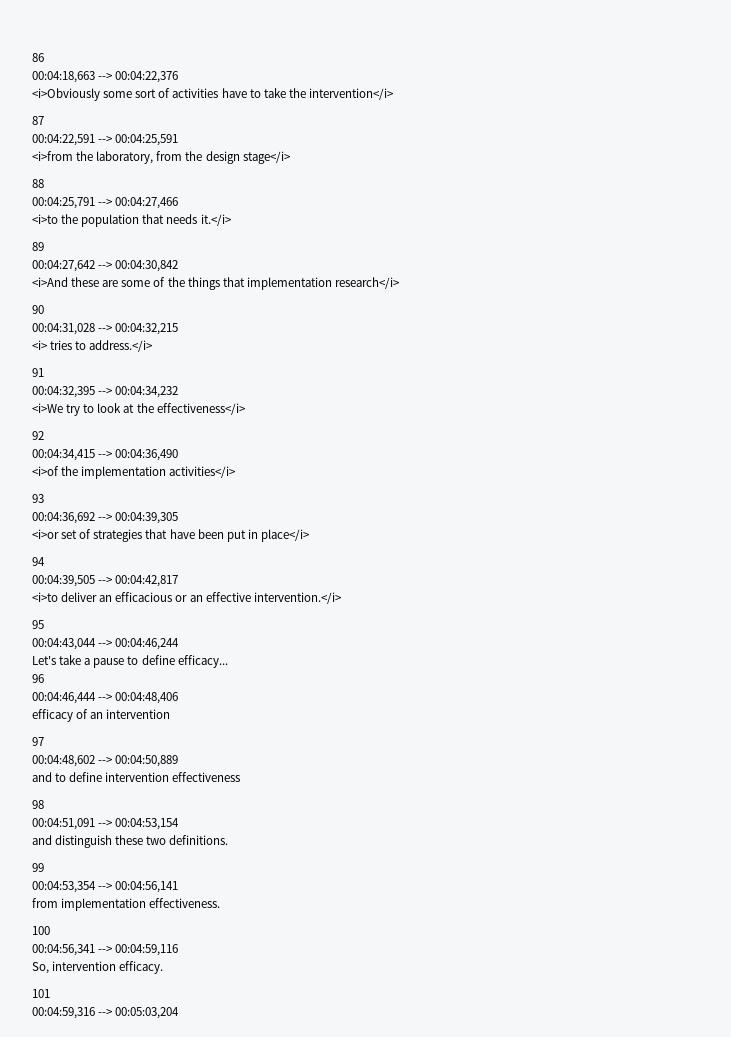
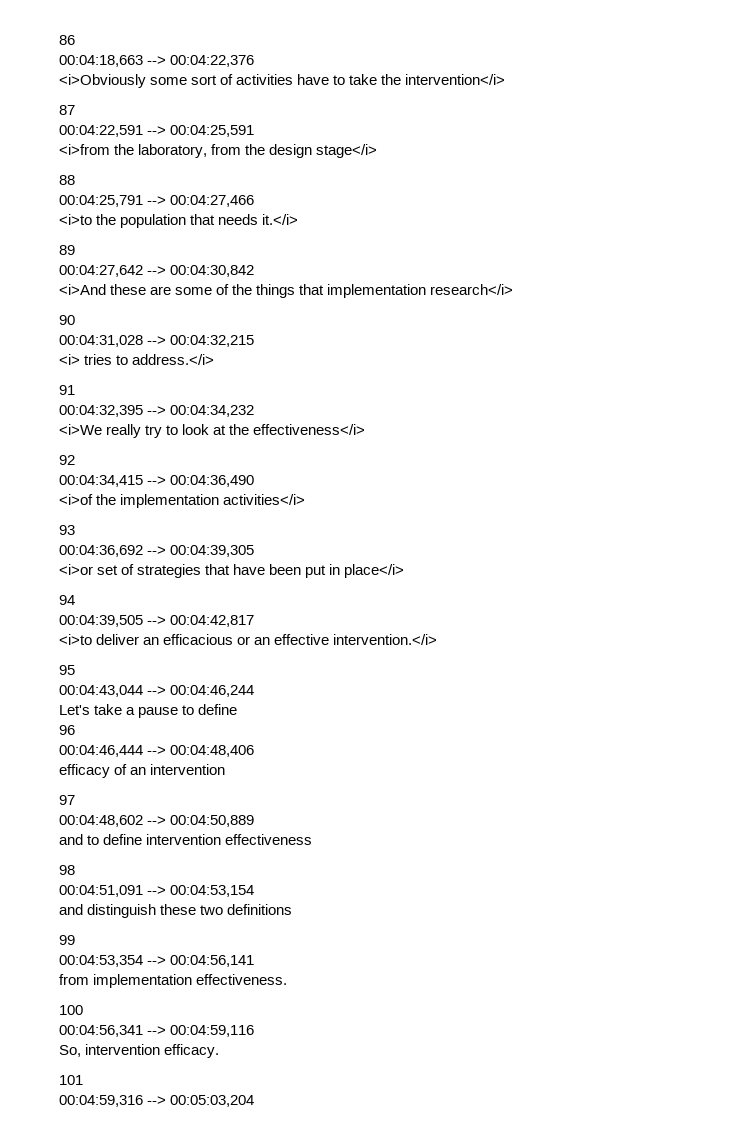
(63, 408) none -> [106,424,142,438] really
[177,655,228,668] efficacy... -> (238, 709) none
[169,835,229,845] definitions. -> [227,904,293,915] definitions

